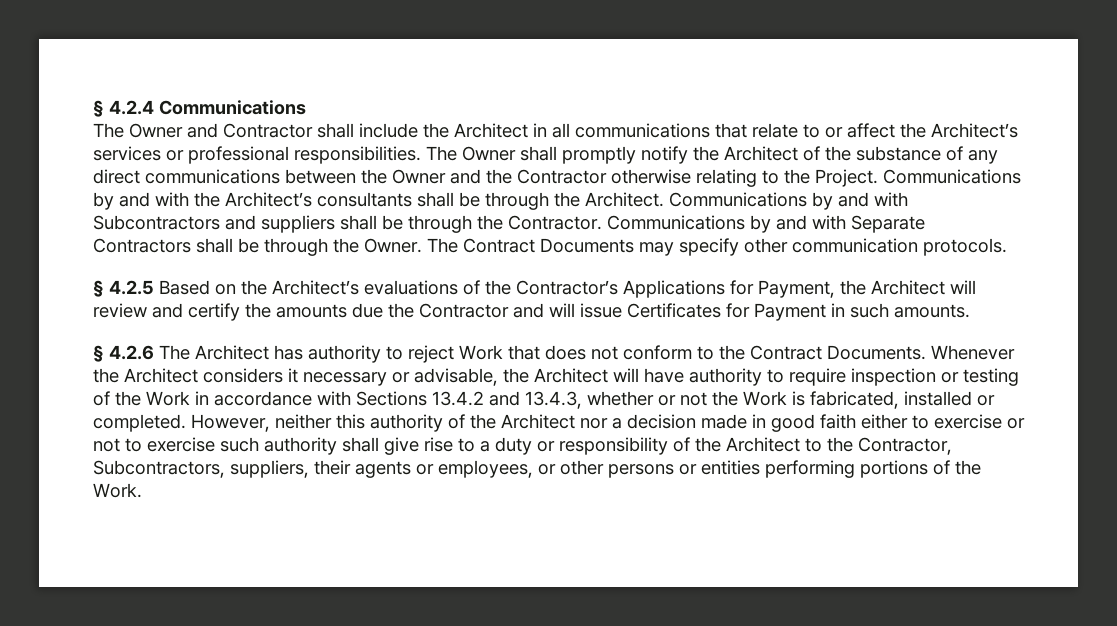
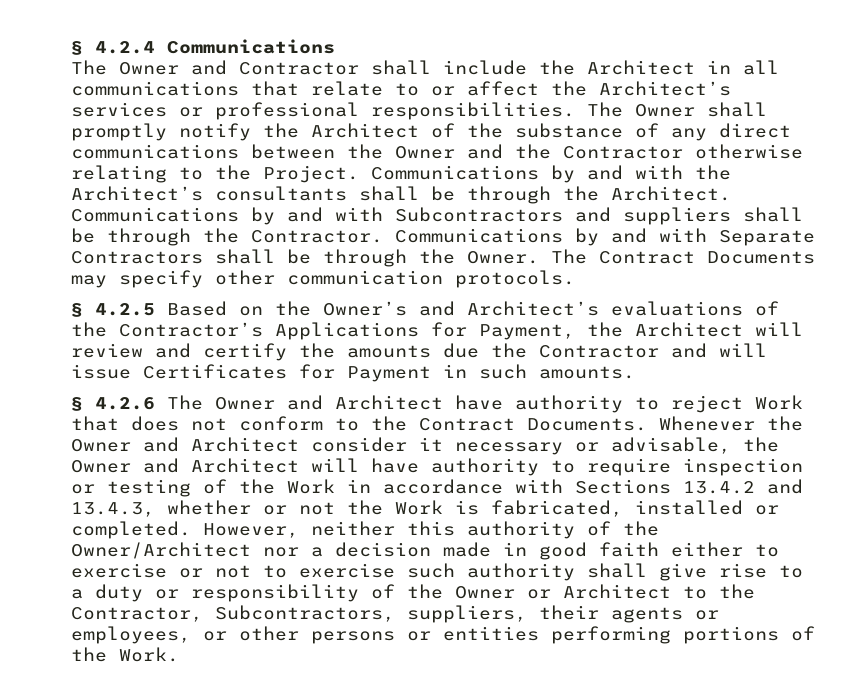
(267, 287) none -> [323,301,455,316] Owner’s and
[195,345,303,360] Architect has -> [215,395,503,410] Owner and Architect have
[124,368,283,383] Architect considers -> [71,437,407,452] Owner and Architect consider
(529, 375) none -> [71,458,179,473] Owner and
[501,414,575,429] Architect -> [71,542,251,559] Owner/Architect
(721, 444) none -> [455,586,551,599] Owner or

